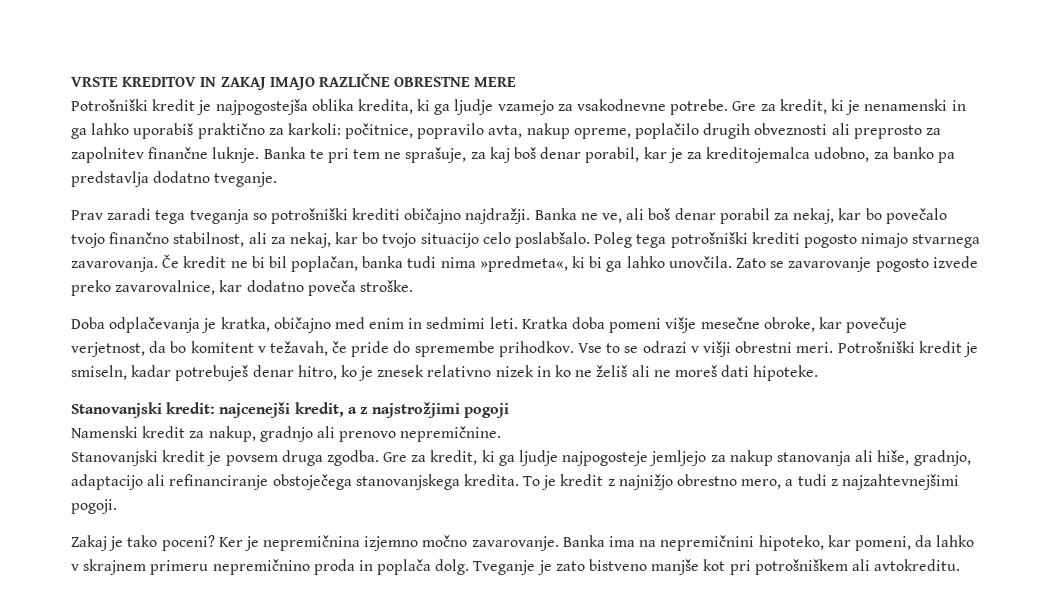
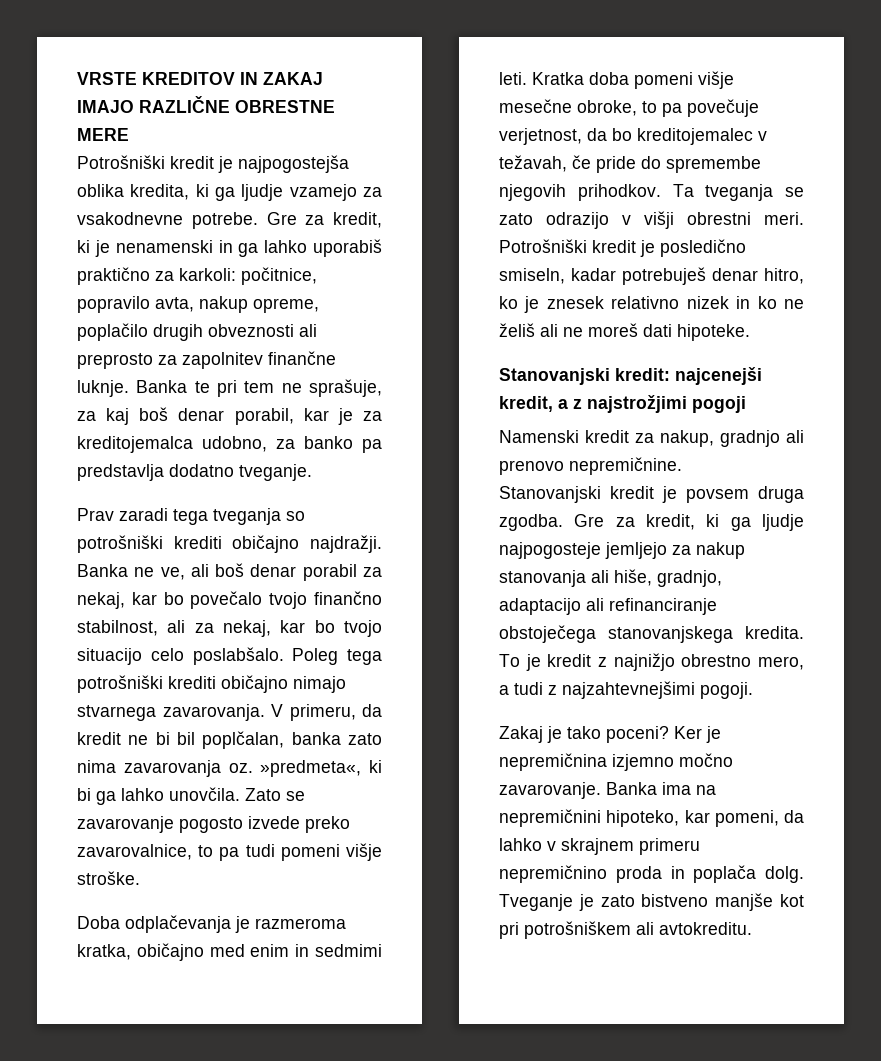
[803,234,857,248] pogosto -> [221,675,288,693] običajno
[162,254,180,268] Če -> [271,704,382,721] V primeru, da
[291,256,476,272] poplačan, banka tudi nima -> [202,731,382,749] [77,760,253,777] poplčalan, banka zato nima zavarovanja oz.
[219,280,356,296] kar dodatno poveča -> [198,843,382,861] to pa tudi pomeni višje
(217, 325) none -> [255,918,346,929] razmeroma
[818,317,842,329] kar -> [642,101,682,117] to pa
[190,341,254,353] komitent -> [637,128,753,145] kreditojemalec
[498,341,687,357] prihodkov. Vse to se odrazi -> [499,184,804,201] [499,212,609,229] njegovih prihodkov. Ta tveganja se zato odrazijo
(978, 349) none -> [660,239,746,257] posledično

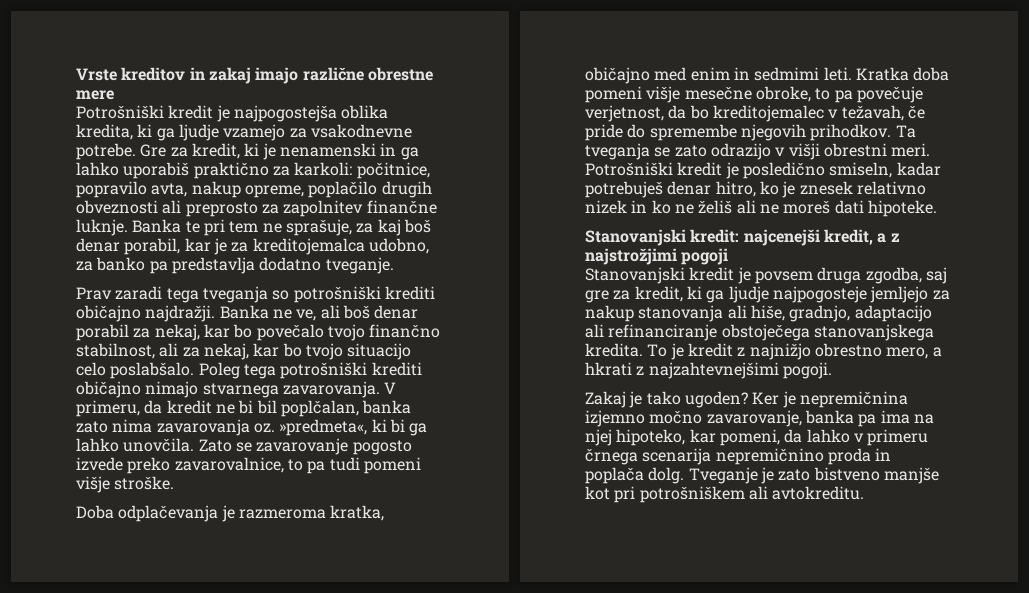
[77,72,323,85] [77,96,335,113] [77,128,129,141] VRSTE KREDITOV IN ZAKAJ IMAJO RAZLIČNE OBRESTNE MERE -> [76,67,433,84] [76,90,114,100] Vrste kreditov in zakaj imajo različne obrestne mere
[499,430,804,447] [499,457,682,475] // Namenski kredit za nakup, gradnjo ali prenovo nepremičnine. -> (729, 256) none
[499,514,605,531] zgodba. Gre -> [865,267,947,284] [585,290,609,303] zgodba, saj gre
[514,682,543,695] tudi -> [585,362,632,376] hkrati
[606,726,669,743] poceni? -> [684,391,748,408] ugoden?
[499,782,657,799] zavarovanje. Banka -> [706,410,877,427] zavarovanje, banka pa
[499,809,601,827] nepremičnini -> [585,429,612,446] njej
[561,838,700,855] skrajnem primeru -> [867,429,929,446] [585,448,712,465] primeru črnega scenarija

